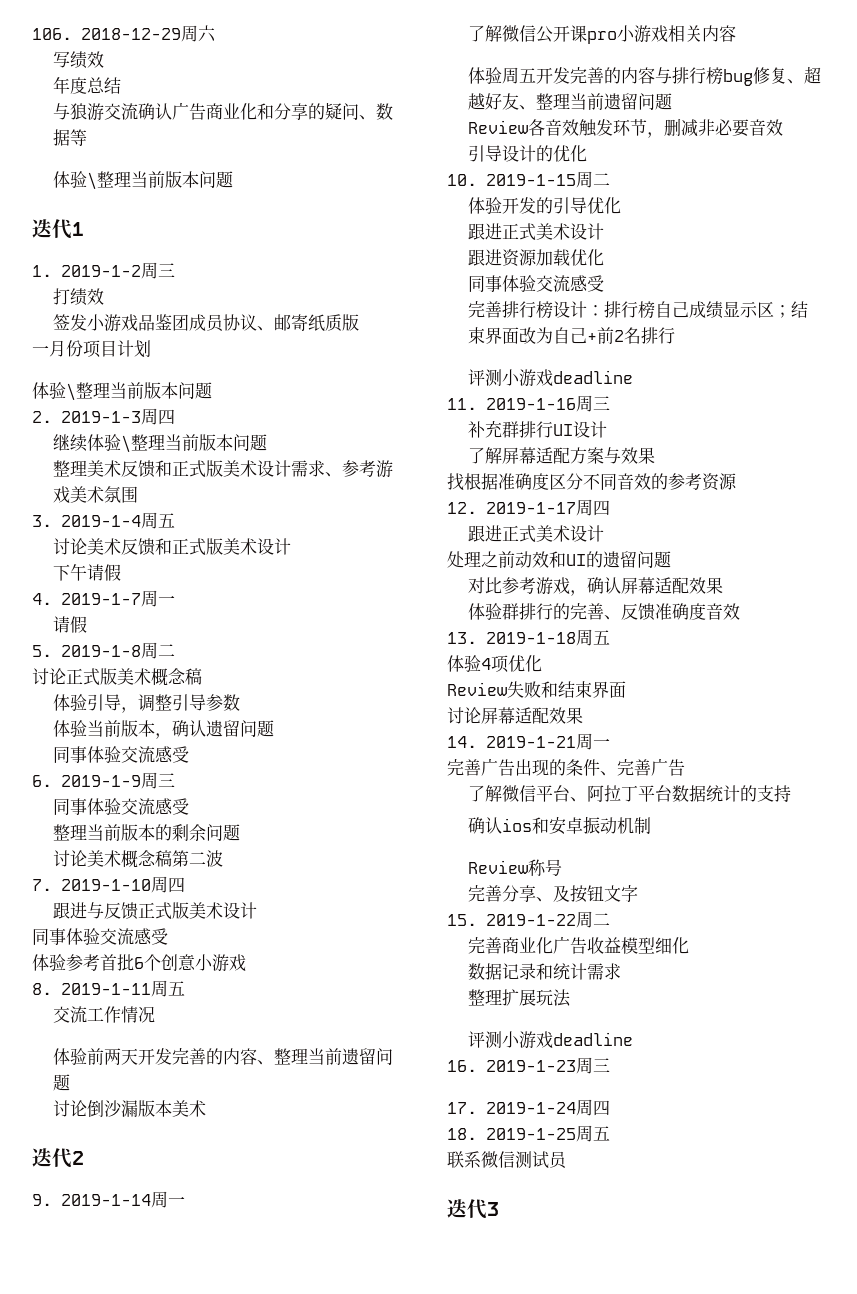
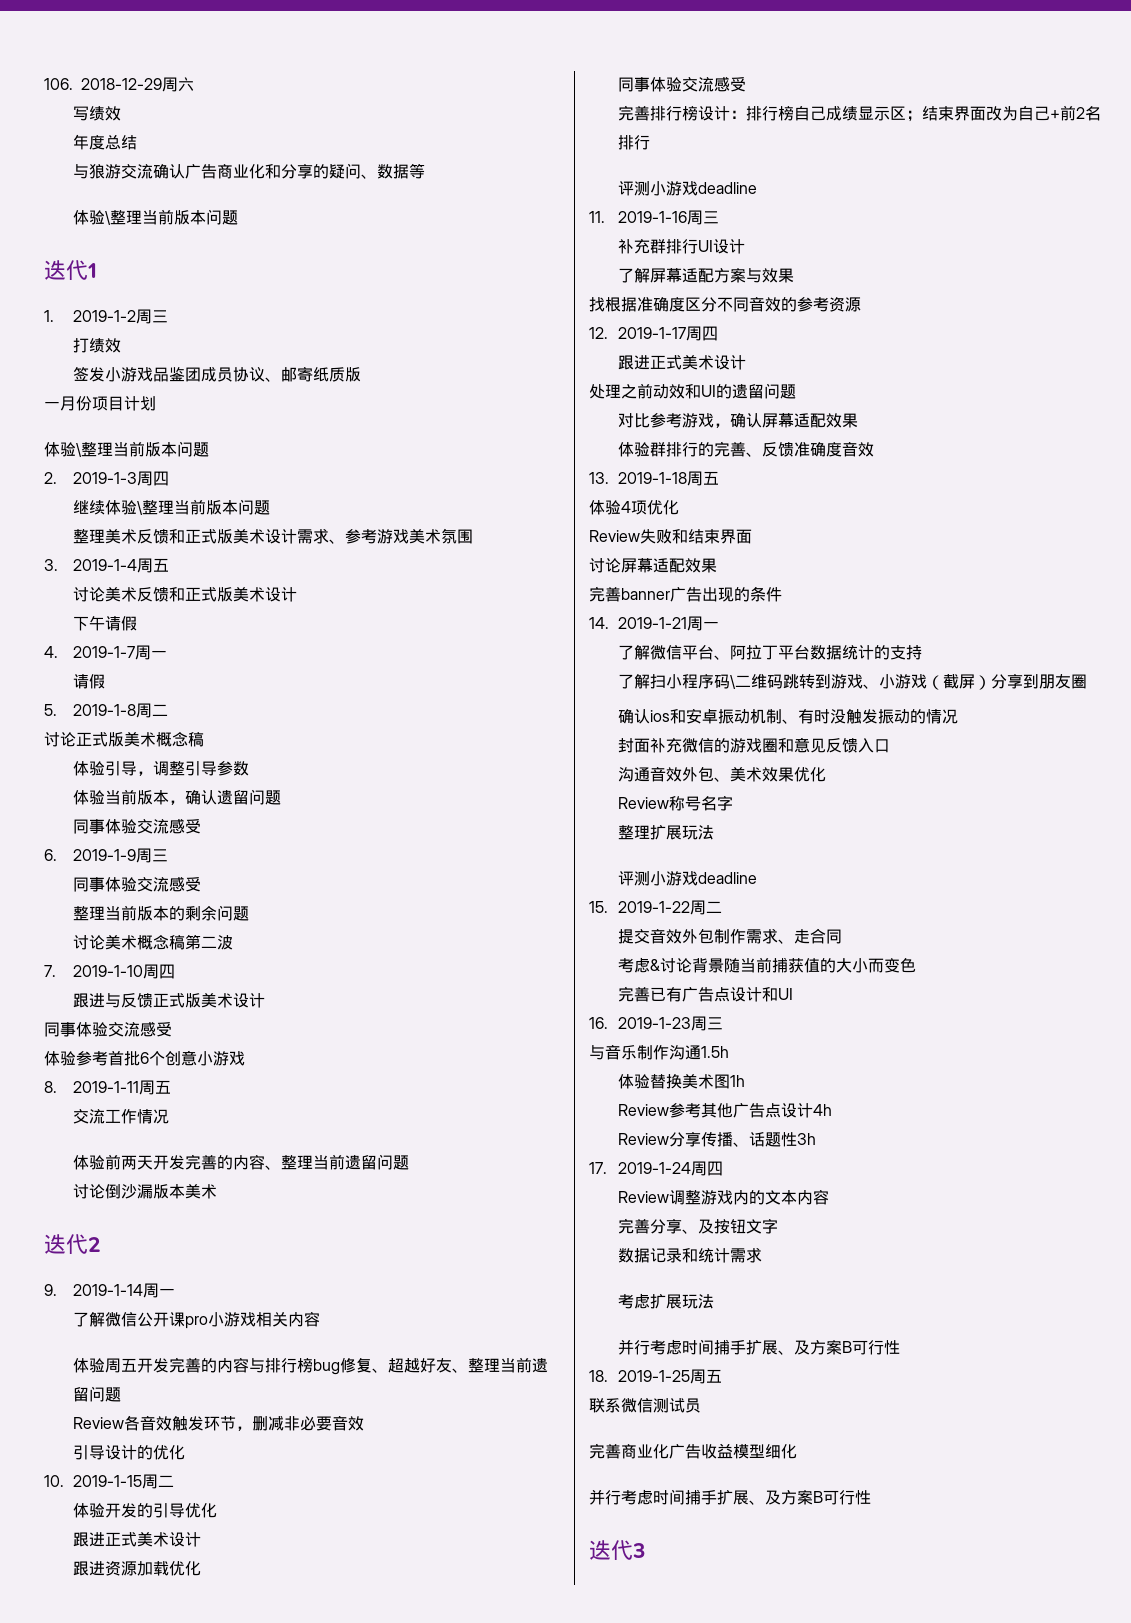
[447,733,610,750] [447,759,481,776] // 14. 2019-1-21周一 // 完善 -> [589,586,670,602] // 完善banner
[600,758,685,776] 、完善广告 -> [589,616,720,631] // 14. 2019-1-21周一
(792, 793) none -> [618,674,1088,690] // 了解扫小程序码\二维码跳转到游戏、小游戏（截屏）分享到朋友圈
[468,859,563,876] [468,885,639,903] [447,911,610,928] [468,936,690,954] [468,963,622,980] // Review称号 // 完善分享、及按钮文字 // 15. 2019-1-22周二 // 完善商业化广告收益模型细化 // 数据记录和统计需求 -> [782,709,959,724] [618,737,891,753] [618,766,827,782] [618,795,734,811] 、有时没触发振动的情况 // 封面补充微信的游戏圈和意见反馈入口 // 沟通音效外包、美术效果优化 // Review称号名字
[447,1057,610,1074] [447,1099,610,1116] 16. 2019-1-23周三 // 17. 2019-1-24周四 -> [589,900,723,915] [618,928,843,944] [618,957,917,973] [618,986,794,1002] [589,1016,724,1031] [589,1044,729,1060] [618,1074,746,1089] [618,1103,833,1118] [618,1132,817,1147] [589,1161,724,1176] [618,1189,830,1205] [618,1218,779,1234] [618,1247,763,1263] [618,1293,715,1309] [618,1339,901,1355] 15. 2019-1-22周二 // 提交音效外包制作需求、走合同 // 考虑&讨论背景随当前捕获值的大小而变色 // 完善已有广告点设计和UI // 16. 2019-1-23周三 // 与音乐制作沟通1.5h // 体验替换美术图1h // Review参考其他广告点设计4h // Review分享传播、话题性3h // 17. 2019-1-24周四 // Review调整游戏内的文本内容 // 完善分享、及按钮文字 // 数据记录和统计需求 // 考虑扩展玩法 // 并行考虑时间捕手扩展、及方案B可行性
(568, 1160) none -> [589,1443,797,1459] [589,1489,871,1505] // 完善商业化广告收益模型细化 // 并行考虑时间捕手扩展、及方案B可行性

